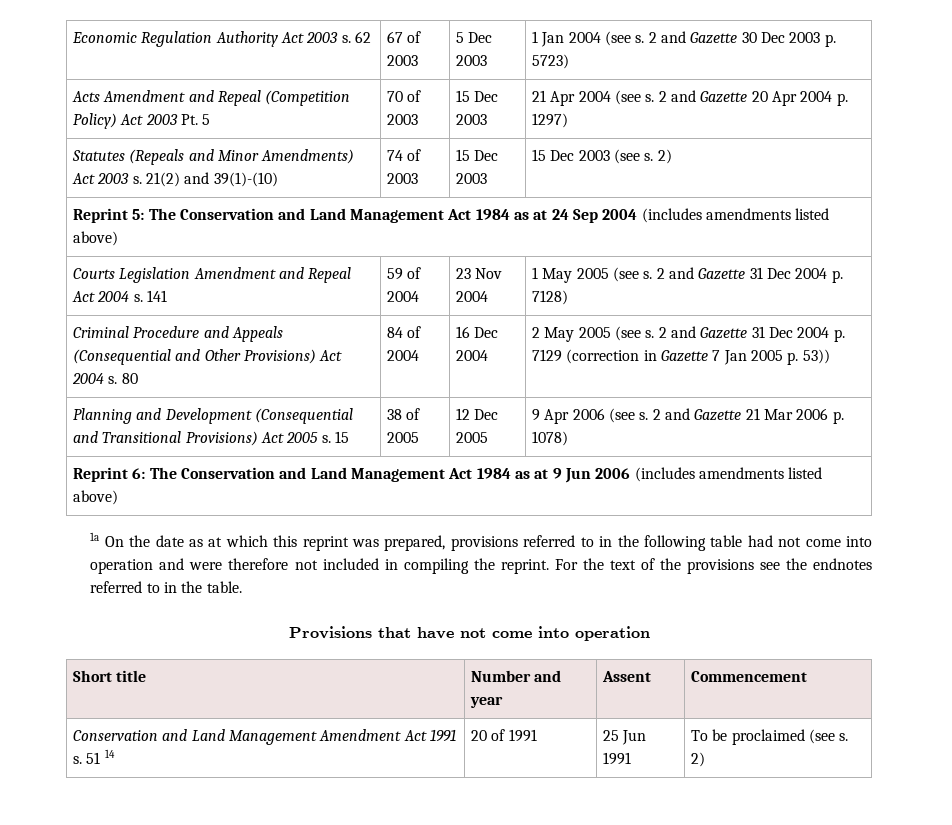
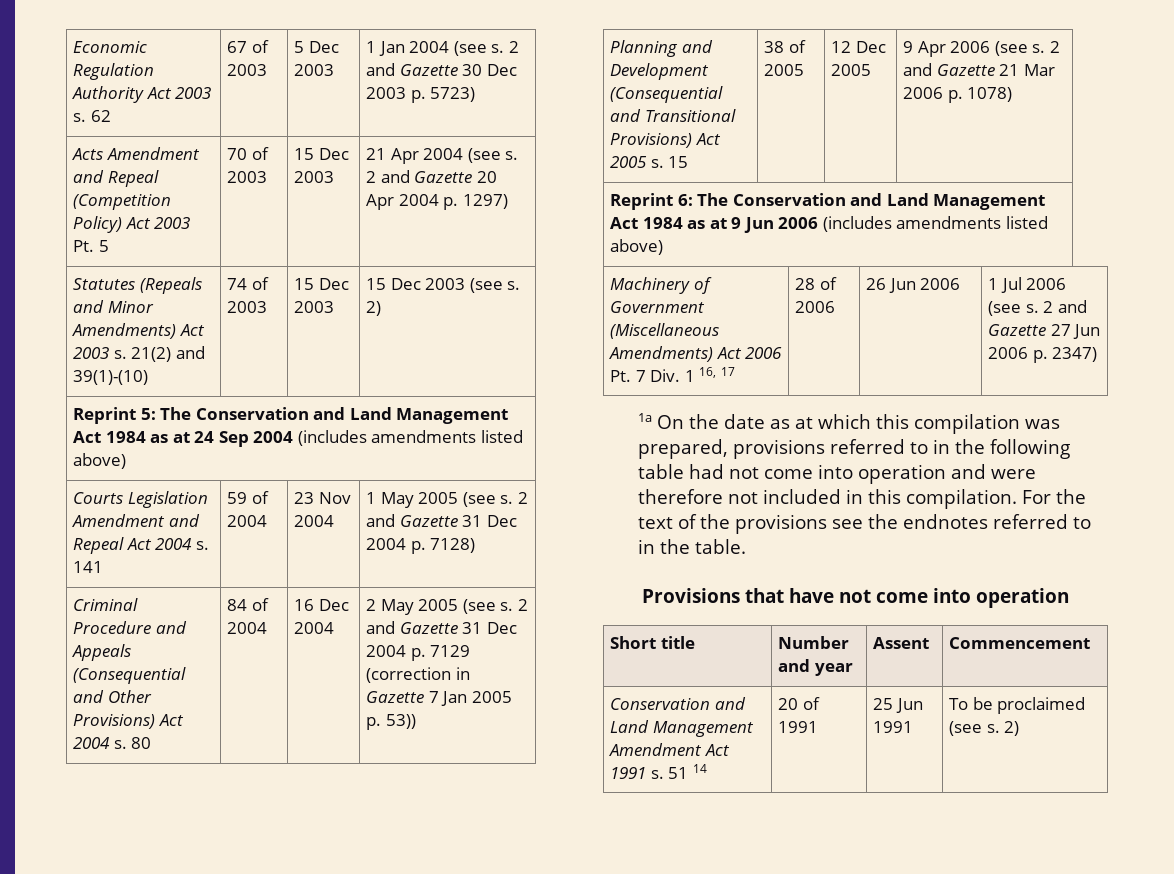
(119, 497) none -> [610,277,712,294] [610,301,706,313] [610,323,720,339] [609,346,783,362] [610,367,735,382] [795,277,837,290] [795,301,836,313] [866,278,961,293] [988,277,1067,293] [988,300,1087,316] [988,324,1101,339] [988,347,1098,363] // Machinery of Government (Miscellaneous Amendments) Act 2006 Pt. 7 Div. 1 16, 17 | 28 of 2006 | 26 Jun 2006 | 1 Jul 2006 (see s. 2 and Gazette 27 Jun 2006 p. 2347)
[302,536,349,551] reprint -> [914,414,1021,434] compilation
[403,558,549,574] compiling the reprint. -> [868,489,1018,509] this compilation.

